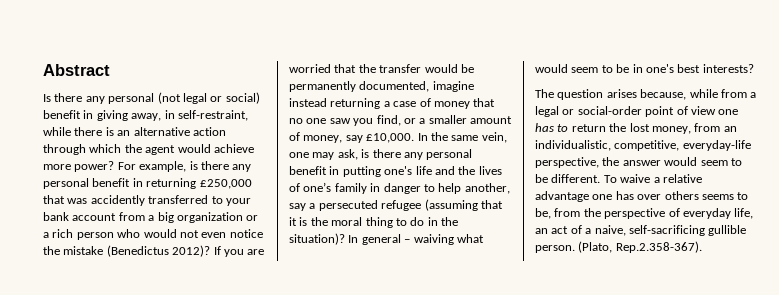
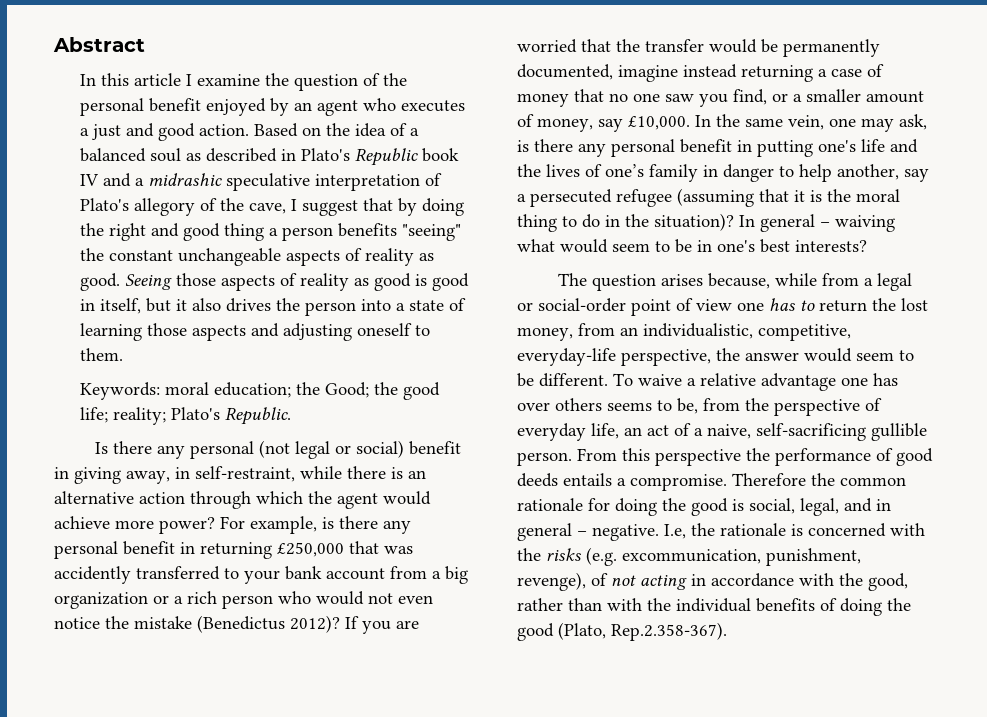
(110, 70) none -> [79,73,407,91] [79,98,465,116] [79,123,419,141] [79,148,459,166] [79,173,442,191] [79,198,464,216] [79,223,461,241] [79,248,434,266] [79,273,469,291] [79,298,466,316] [79,323,430,341] [79,348,123,361] [79,382,440,400] [79,407,291,425] // In this article I examine the question of the personal benefit enjoyed by an agent who executes a just and good action. Based on the idea of a balanced soul as described in Plato's Republic book IV and a midrashic speculative interpretation of Plato's allegory of the cave, I suggest that by doing the right and good thing a person benefits "seeing" the constant unchangeable aspects of reality as good. Seeing those aspects of reality as good is good in itself, but it also drives the person into a state of learning those aspects and adjusting oneself to them. // Keywords: moral education; the Good; the good life; reality; Plato's Republic.
(575, 249) none -> [577,448,933,466] [517,473,906,491] [517,498,891,516] [517,523,925,541] [517,547,861,566] [517,572,908,591] [517,598,911,616] [517,623,554,641] From this perspective the performance of good deeds entails a compromise. Therefore the common rationale for doing the good is social, legal, and in general – negative. I.e, the rationale is concerned with the risks (e.g. excommunication, punishment, revenge), of not acting in accordance with the good, rather than with the individual benefits of doing the good

